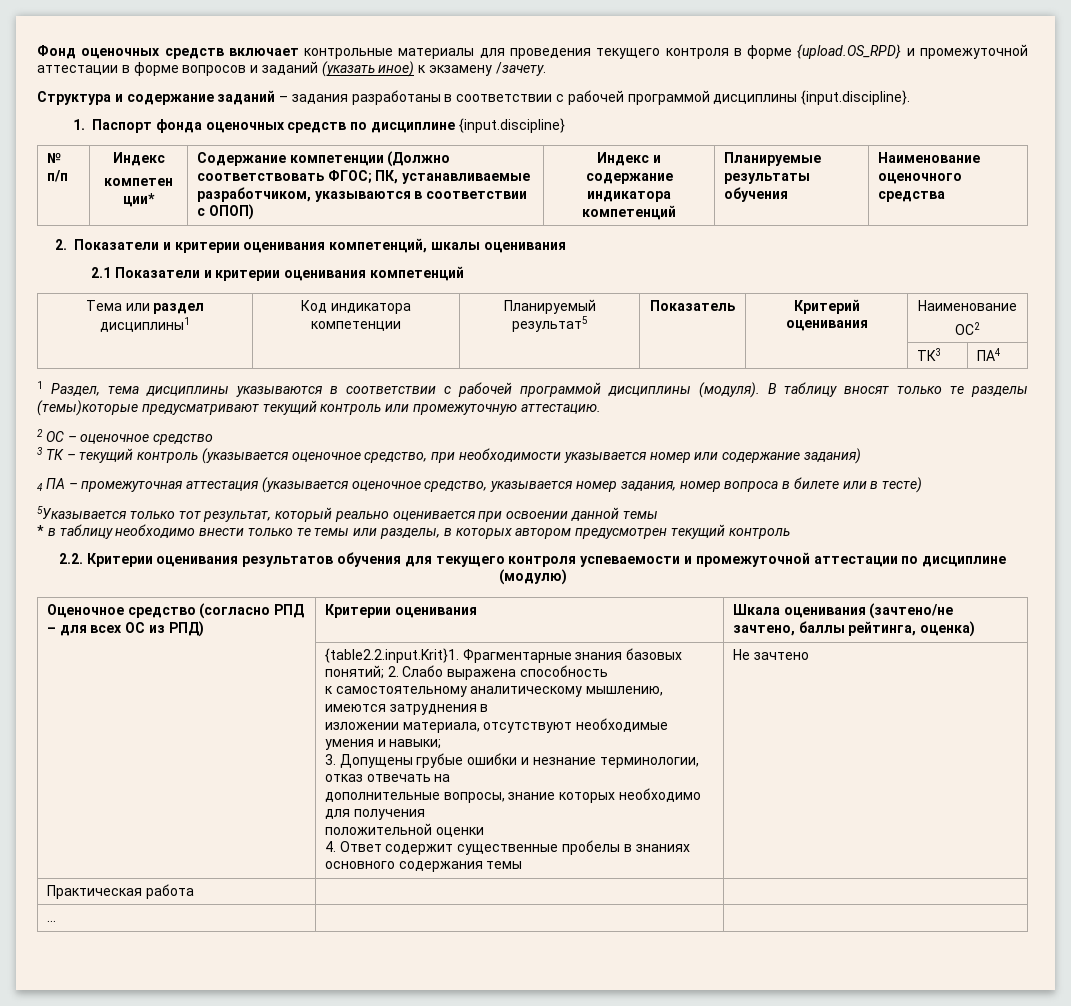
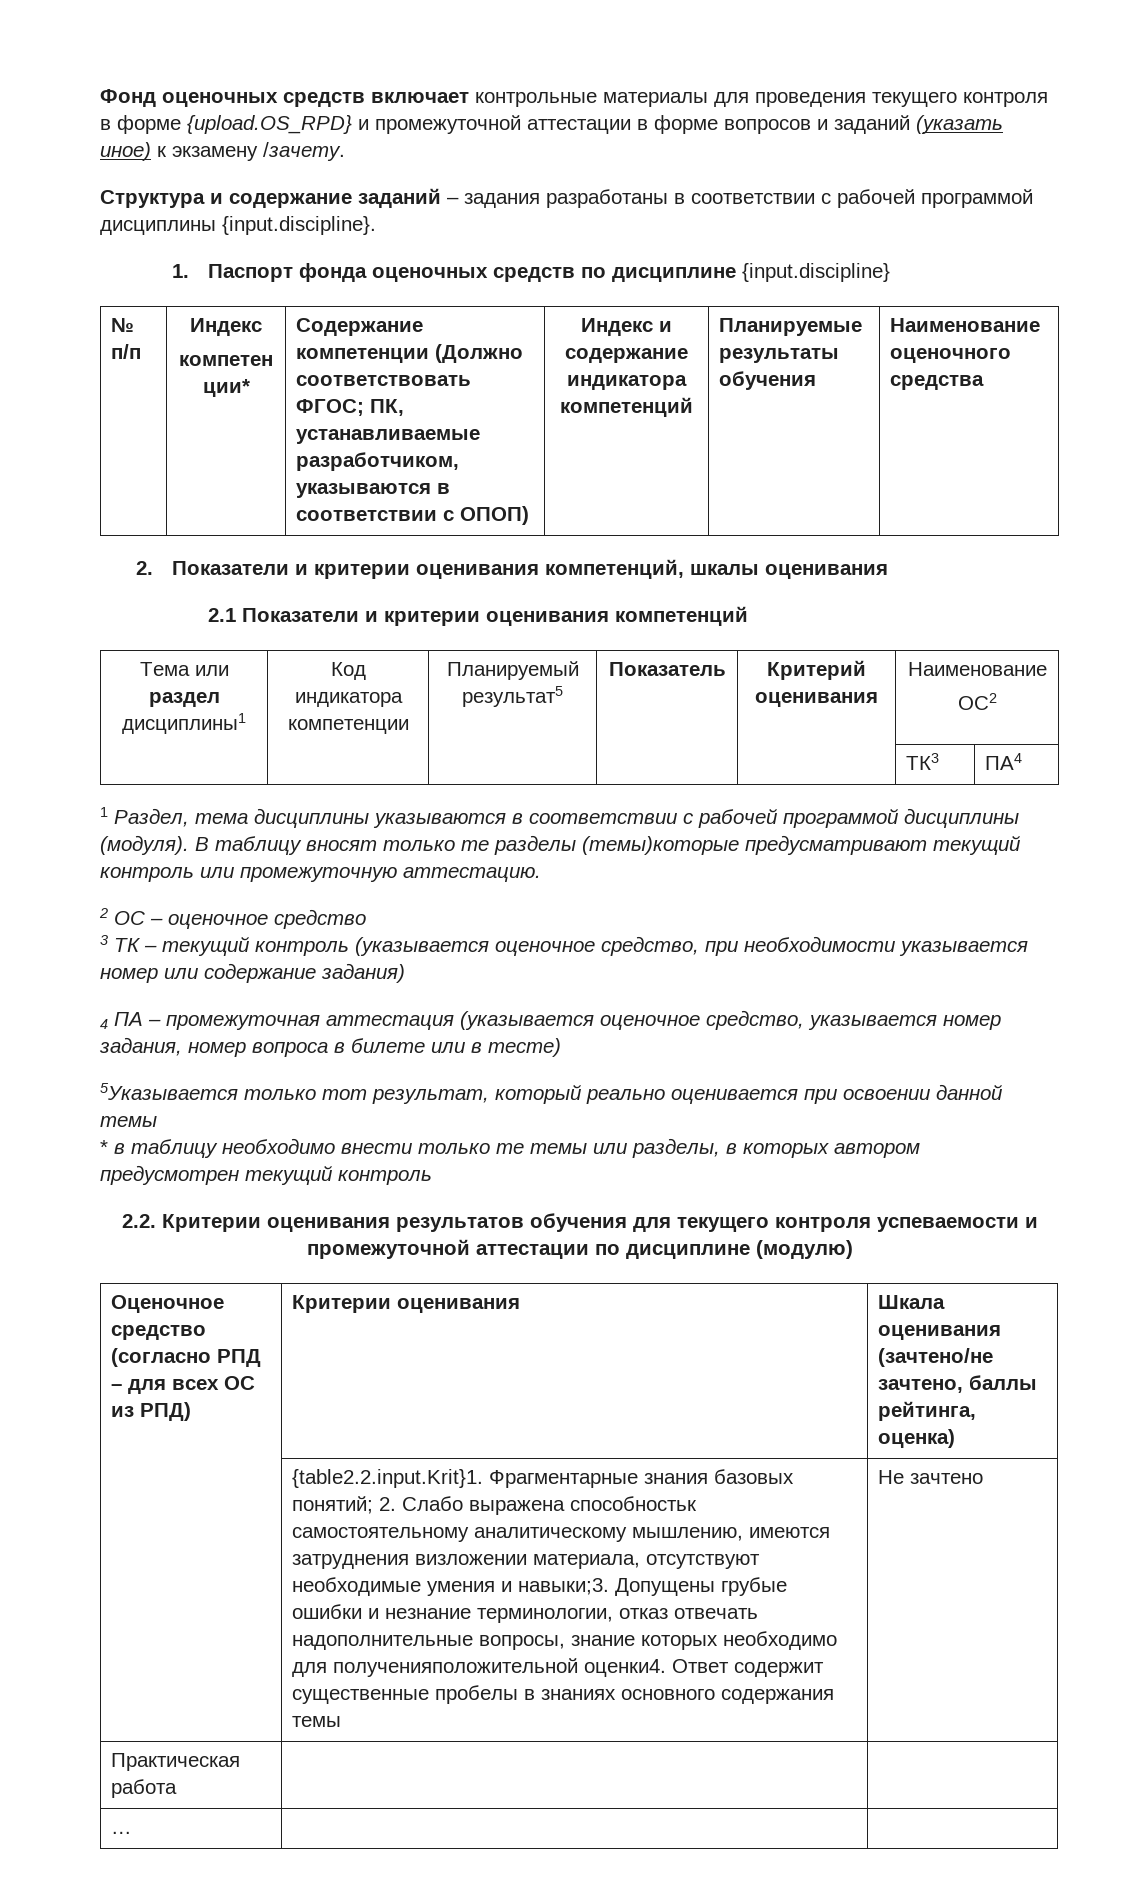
[520,665,609,677] [324,686,333,694] способность // к -> [570,1496,698,1511] способностьк
[480,704,489,712] [324,722,399,730] в // изложении -> [415,1554,528,1565] визложении
[389,739,442,749] [324,754,336,765] навыки; // 3. -> [518,1578,610,1595] навыки;3.
[434,774,451,782] [324,792,440,802] на // дополнительные -> [292,1635,474,1650] надополнительные
[353,809,425,820] [324,823,484,837] [324,841,336,852] получения // положительной оценки // 4. -> [333,1658,667,1677] полученияположительной оценки4.

